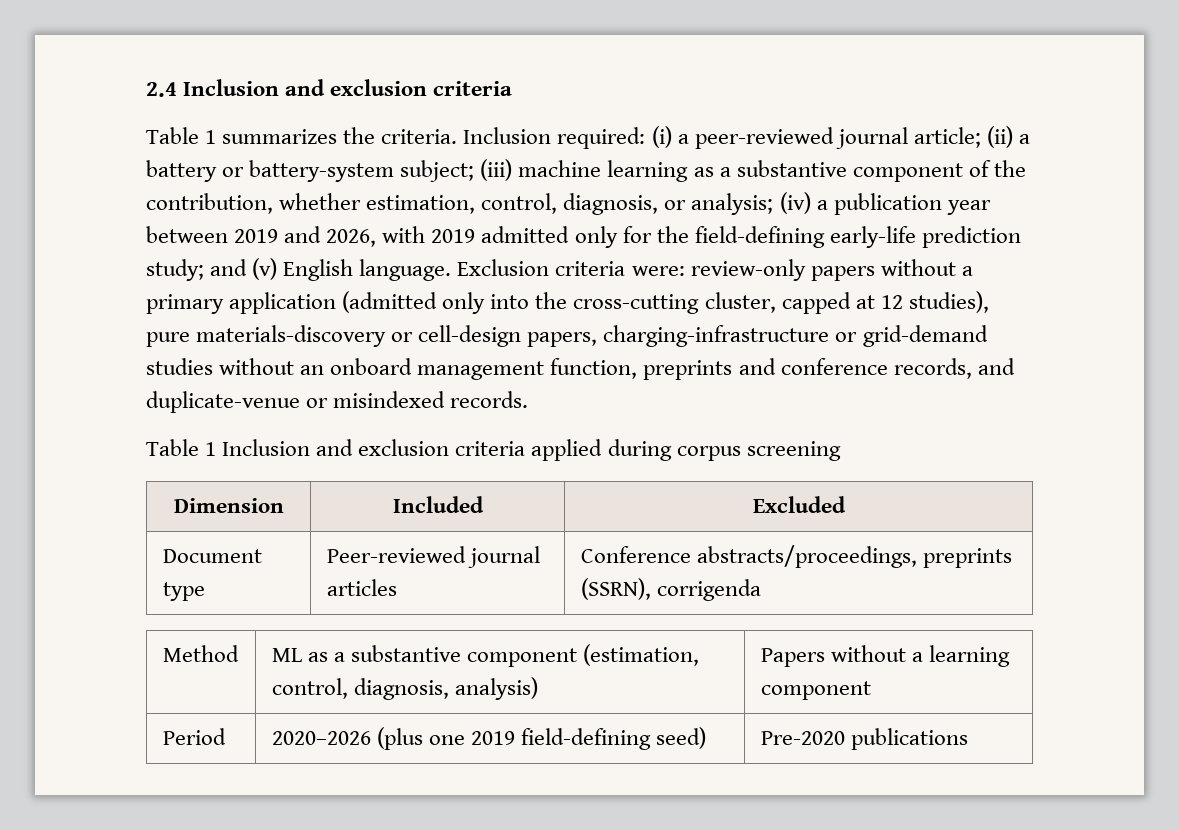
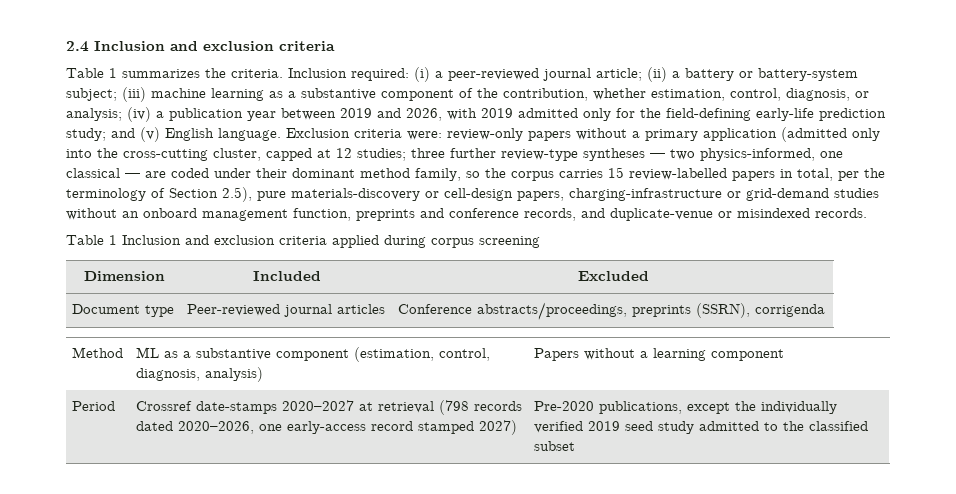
[908,291,989,313] studies), -> [357,148,843,161] [66,167,885,181] [66,187,252,202] studies; three further review-type syntheses — two physics-informed, one classical — are coded under their dominant method family, so the corpus carries 15 review-labelled papers in total, per the terminology of Section 2.5),
[271,727,706,750] [760,728,968,750] 2020–2026 (plus one 2019 field-defining seed) | Pre-2020 publications -> [136,400,523,415] [136,420,518,435] [534,401,838,414] [534,421,869,434] [534,441,576,451] Crossref date-stamps 2020–2027 at retrieval (798 records dated 2020–2026, one early-access record stamped 2027) | Pre-2020 publications, except the individually verified 2019 seed study admitted to the classified subset

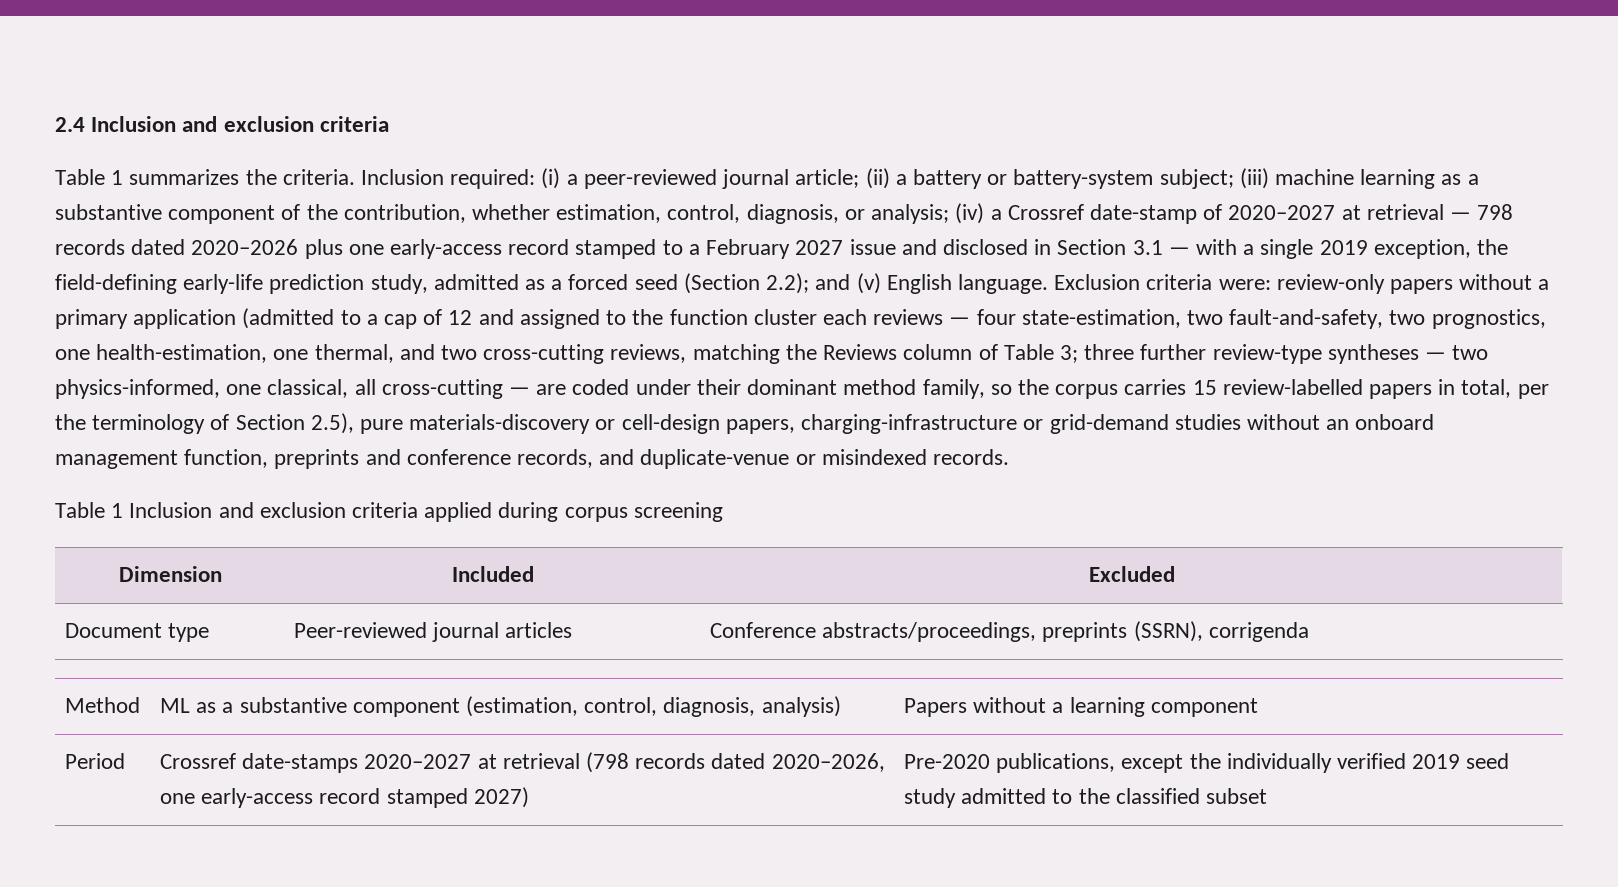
[169,108,886,121] [66,128,106,141] publication year between 2019 and 2026, with 2019 admitted only for the field-defining early-life prediction study; -> [1007,204,1514,224] [55,239,1509,259] [55,273,810,294] Crossref date-stamp of 2020–2027 at retrieval — 798 records dated 2020–2026 plus one early-access record stamped to a February 2027 issue and disclosed in Section 3.1 — with a single 2019 exception, the field-defining early-life prediction study, admitted as a forced seed (Section 2.2);
[852,128,880,141] [66,148,406,161] only into the cross-cutting cluster, capped at 12 studies; -> [340,309,1546,329] [55,344,1078,364] to a cap of 12 and assigned to the function cluster each reviews — four state-estimation, two fault-and-safety, two prognostics, one health-estimation, one thermal, and two cross-cutting reviews, matching the Reviews column of Table 3;
[66,168,120,178] classical -> [267,379,503,399] classical, all cross-cutting

